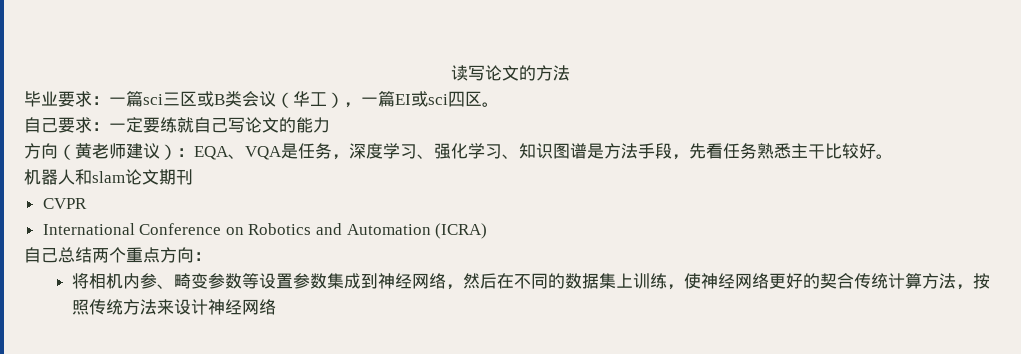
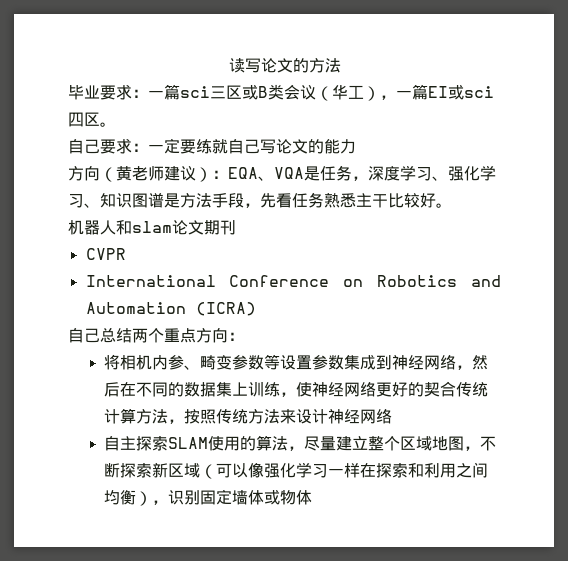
(277, 307) none -> [104,435,497,451] [104,462,489,479] [104,489,313,506] // 自主探索SLAM使用的算法，尽量建立整个区域地图，不断探索新区域（可以像强化学习一样在探索和利用之间均衡），识别固定墙体或物体

